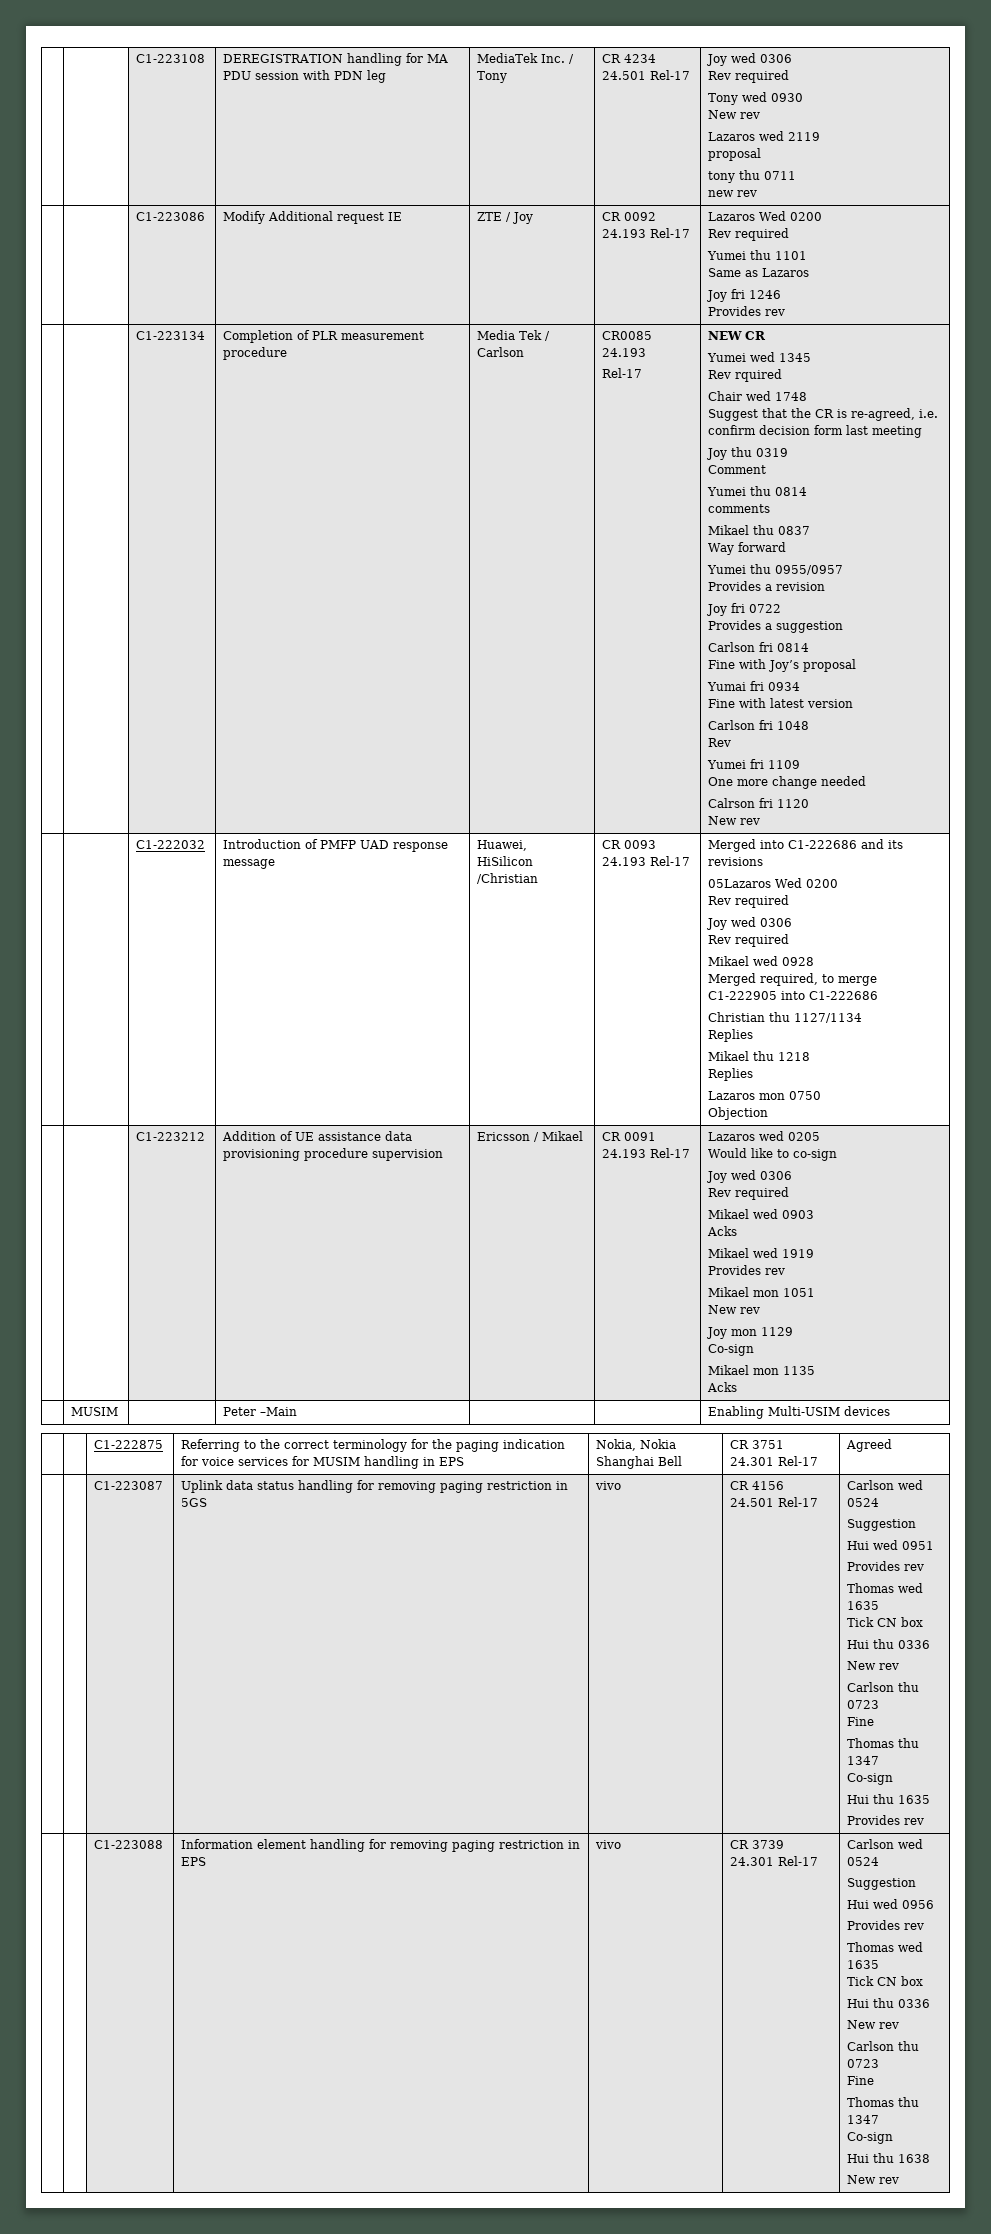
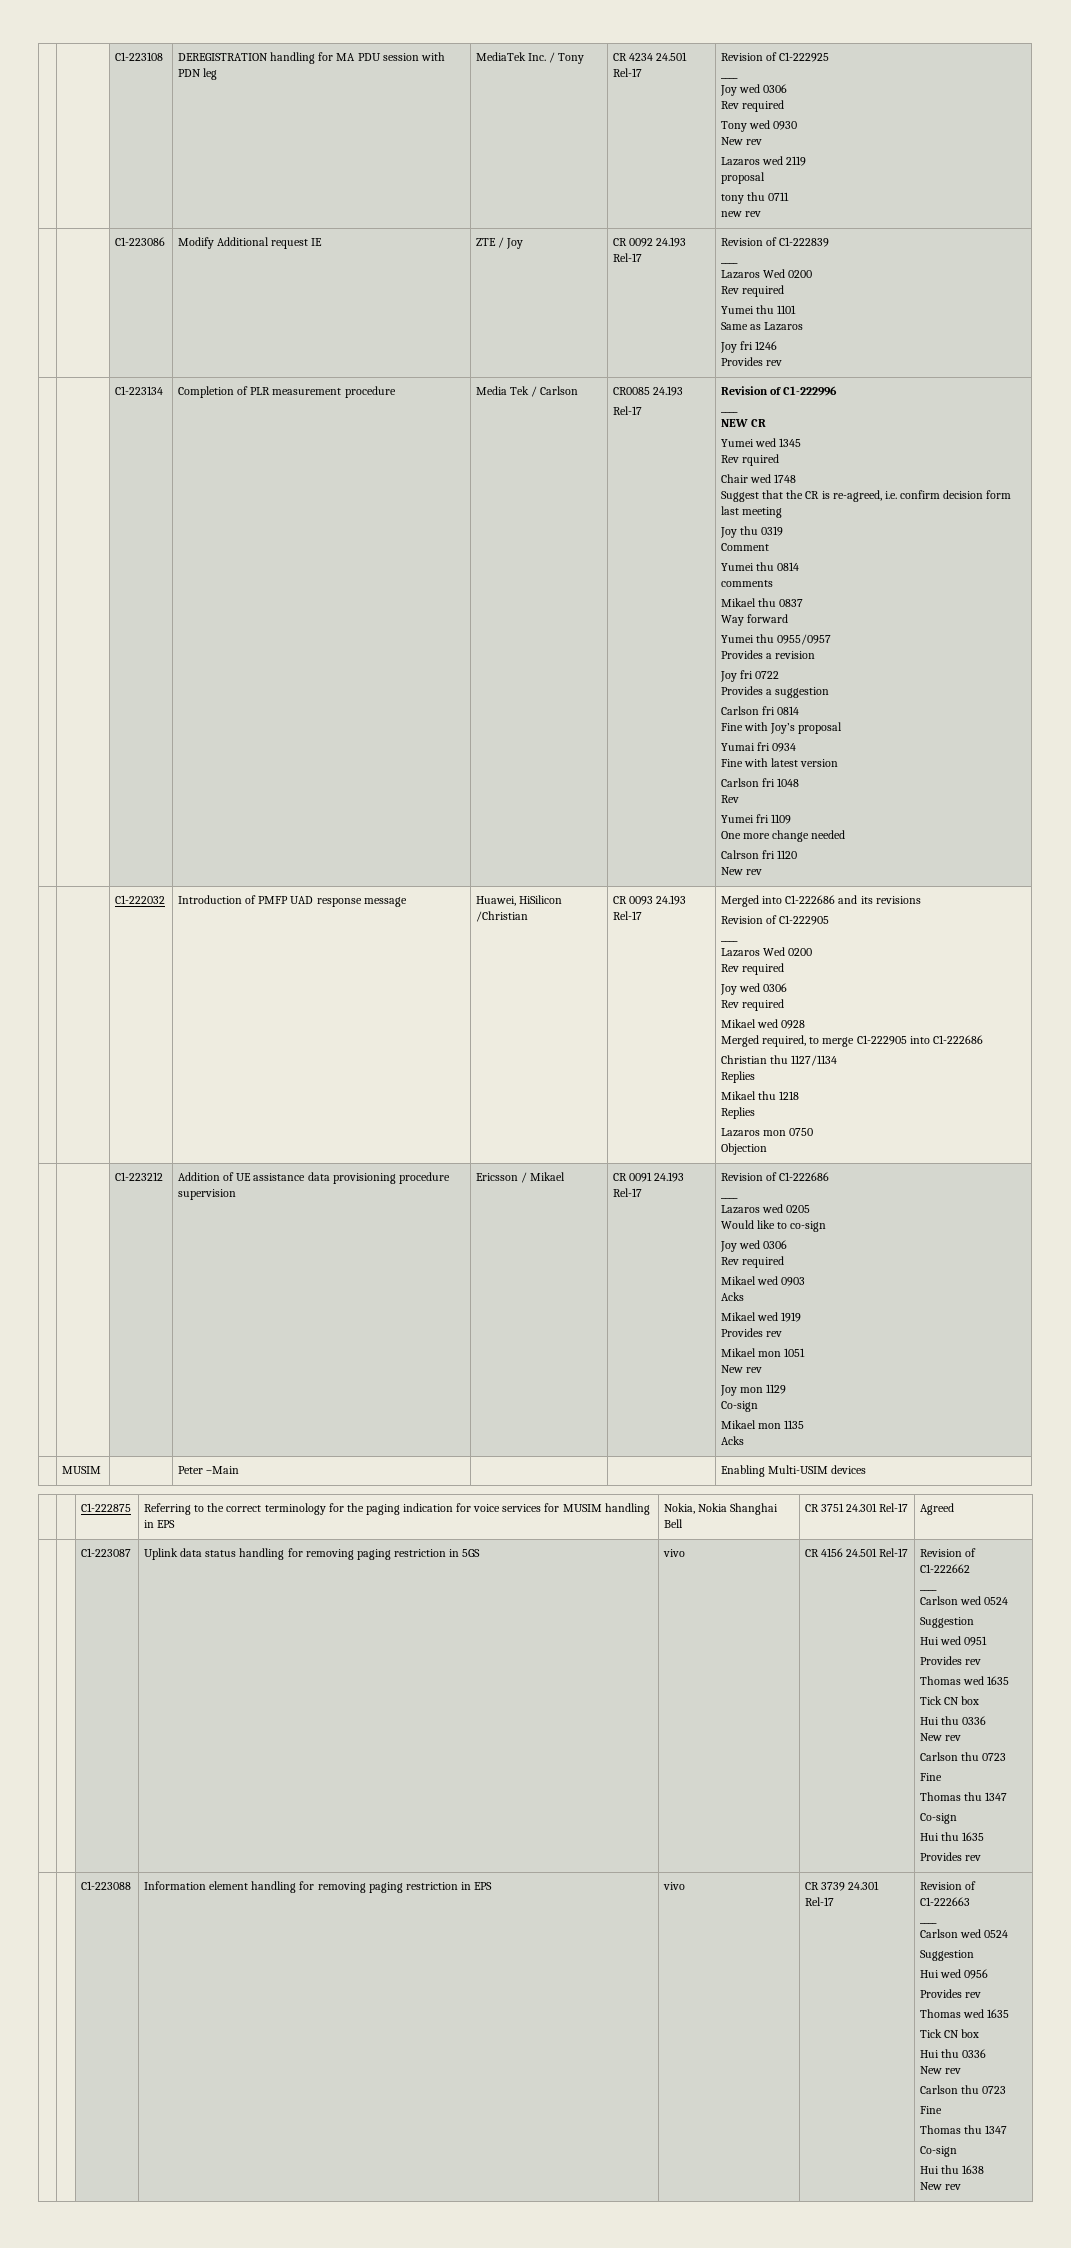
(691, 75) none -> [721,52,830,62] [721,77,739,79] Revision of C1-222925 // ____ //
(691, 233) none -> [721,237,830,247] [721,262,739,264] Revision of C1-222839 // ____ //
(643, 373) none -> [721,386,838,396] [721,411,739,413] Revision of C1-222996 // ____ //
[708,879,772,888] 05Lazaros -> [721,915,830,925] [721,940,739,942] [721,948,761,957] Revision of C1-222905 // ____ // Lazaros
(691, 1153) none -> [721,1172,830,1181] [721,1197,739,1199] Revision of C1-222686 // ____ //
(819, 1502) none -> [920,1548,977,1557] [920,1564,971,1573] [920,1589,938,1591] Revision of C1-222662 // ____ //
(819, 1861) none -> [920,1881,977,1890] [920,1897,971,1906] [920,1922,938,1924] Revision of C1-222663 // ____ //

